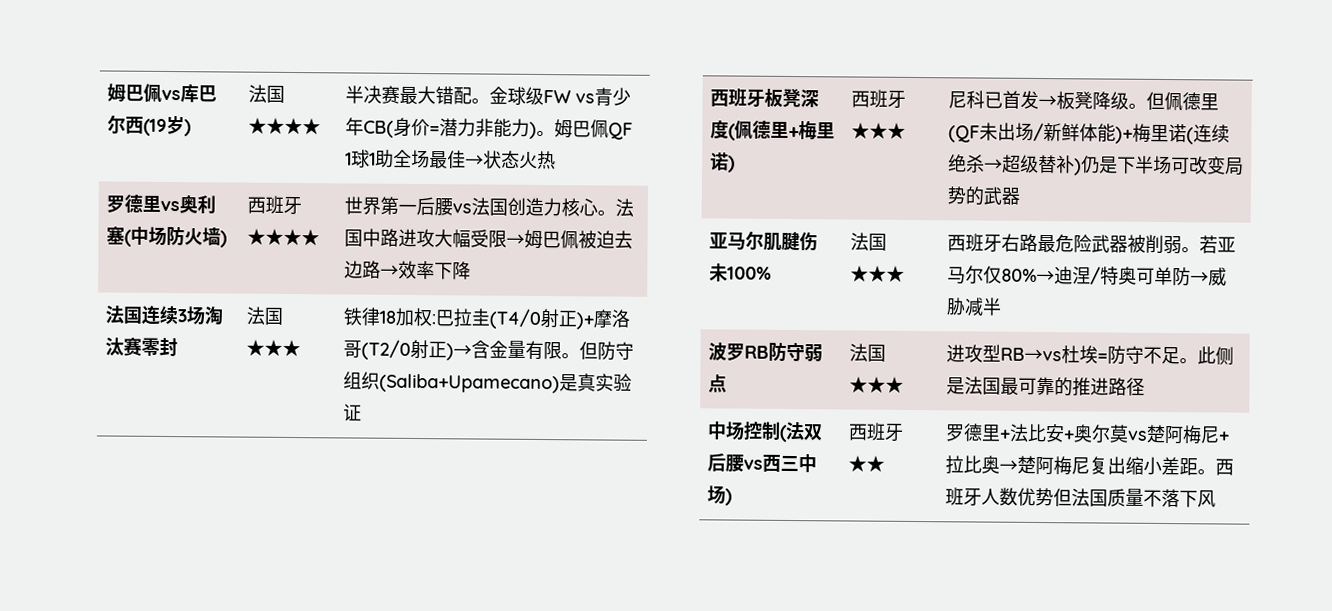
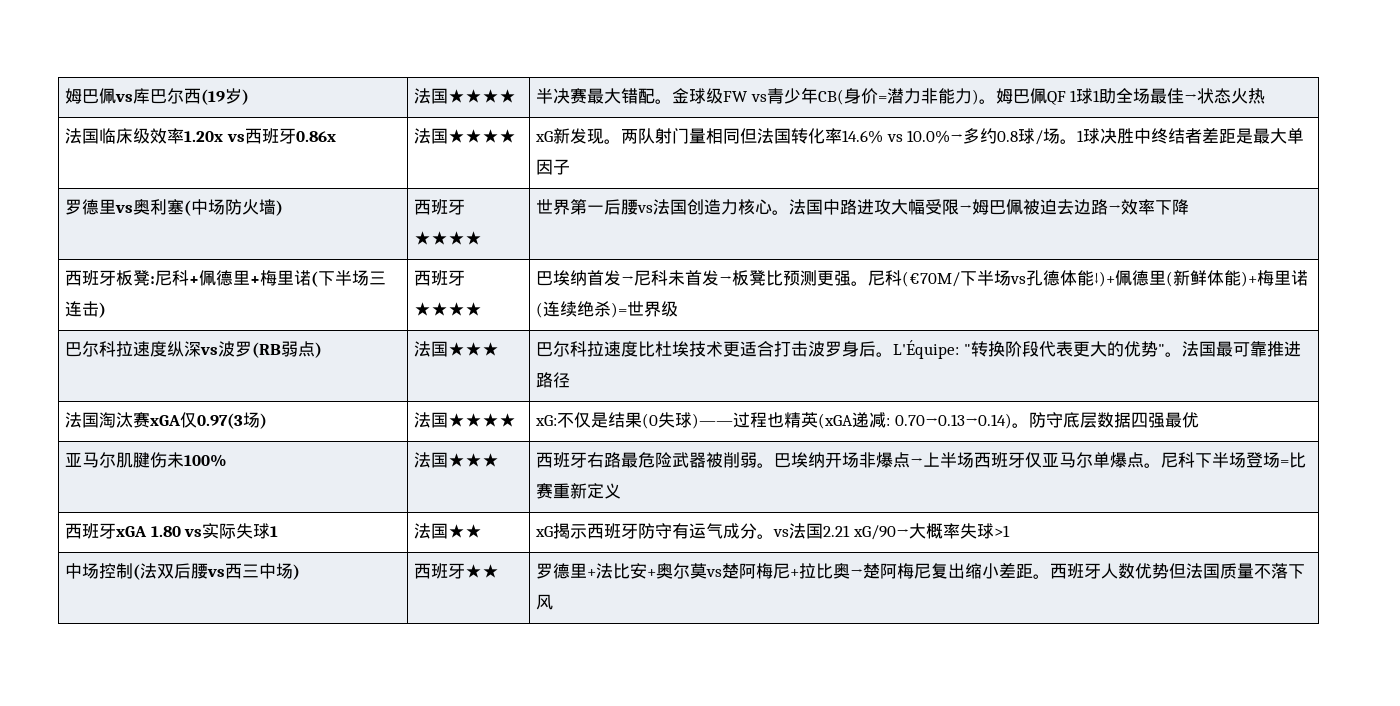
(557, 160) none -> [64,128,336,144] [413,128,516,144] [534,128,1305,145] [535,159,570,175] // 法国临床级效率1.20x vs西班牙0.86x | 法国★★★★ | xG新发现。两队射门量相同但法国转化率14.6% vs 10.0%→多约0.8球/场。1球决胜中终结者差距是最大单因子
[105,305,224,325] [105,336,179,357] [246,306,284,325] [246,339,302,357] [343,307,631,330] [343,339,635,361] [343,371,633,394] [343,403,363,422] // 法国连续3场淘汰赛零封 | 法国★★★ | 铁律18加权:巴拉圭(T4/0射正)+摩洛哥(T2/0射正)→含金量有限。但防守组织(Saliba+Upamecano)是真实验证 -> (1189, 207) none
[800,89,820,108] [710,120,737,141] 深度( -> [149,270,199,286] :尼科+
[728,155,736,173] [851,89,907,109] [851,122,907,139] [948,90,1220,111] [948,122,1045,143] ) | 西班牙★★★ | 尼科已首发→板凳降级。但佩德里(QF未出场/ -> [310,270,386,287] [64,301,106,318] [413,270,465,286] [413,302,482,316] [535,270,1173,287] (下半场三连击) | 西班牙★★★★ | 巴埃纳首发→尼科未首发→板凳比预测更强。尼科(€70M/下半场vs孔德体能↓)+佩德里(
[984,154,1245,176] [947,186,1021,206] →超级替补)仍是下半场可改变局势的武器 -> [610,301,678,318] [64,341,322,358] [413,341,499,357] [535,340,1301,359] [535,372,570,388] [64,412,267,429] [413,412,516,428] [534,412,1199,429] )=世界级 // 巴尔科拉速度纵深vs波罗(RB弱点) | 法国★★★ | 巴尔科拉速度比杜埃技术更适合打击波罗身后。L'Équipe: "转换阶段代表更大的优势"。法国最可靠推进路径 // 法国淘汰赛xGA仅0.97(3场) | 法国★★★★ | xG:不仅是结果(0失球)——过程也精英(xGA递减: 0.70→0.13→0.14)。防守底层数据四强最优
[1199,235,1237,254] [947,265,1228,287] [946,297,1003,316] [708,342,824,362] [708,374,728,393] [849,343,887,362] [849,376,905,393] [946,344,1235,366] [946,376,1146,397] 若亚马尔仅80%→迪涅/特奥可单防→威胁减半 // 波罗RB防守弱点 | 法国★★★ | 进攻型RB→vs杜埃=防守不足。此侧是法国最可靠的推进路径 -> [773,452,1306,468] [535,483,621,499] [64,523,279,539] [413,523,482,539] [534,523,1010,540] 巴埃纳开场非爆点→上半场西班牙仅亚马尔单爆点。尼科下半场登场=比赛重新定义 // 西班牙xGA 1.80 vs实际失球1 | 法国★★ | xG揭示西班牙防守有运气成分。vs法国2.21 xG/90→大概率失球>1

